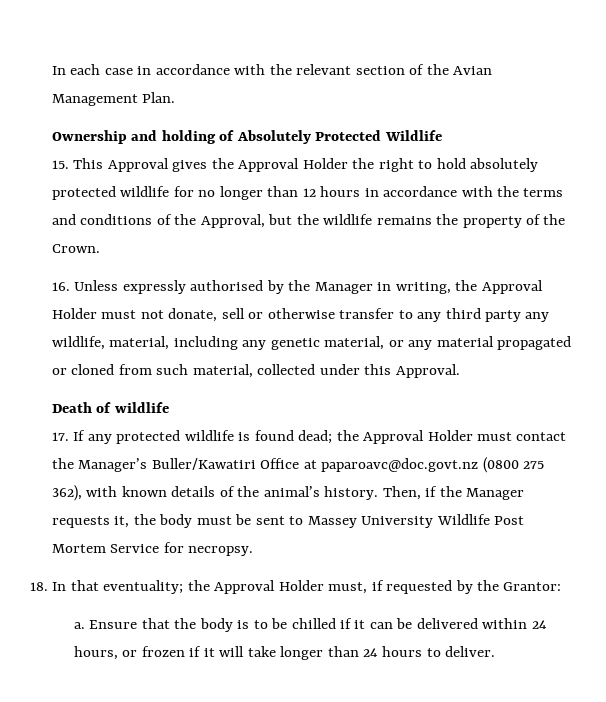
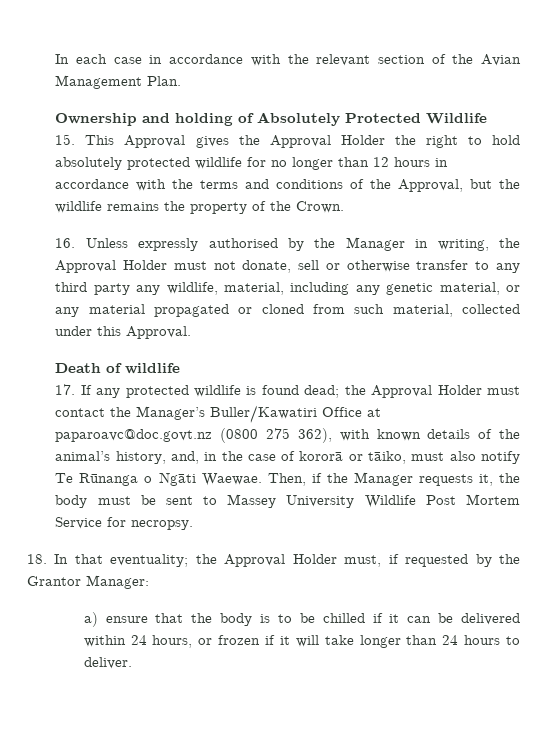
[324,486,379,500] history. -> [115,451,521,464] [55,472,262,486] history, and, in the case of kororā or tāiko, must also notify Te Rūnanga o Ngāti Waewae.
[503,582,562,591] [73,620,138,629] Grantor: // a. Ensure -> [27,575,149,589] [83,612,148,627] Grantor Manager: // a) ensure

